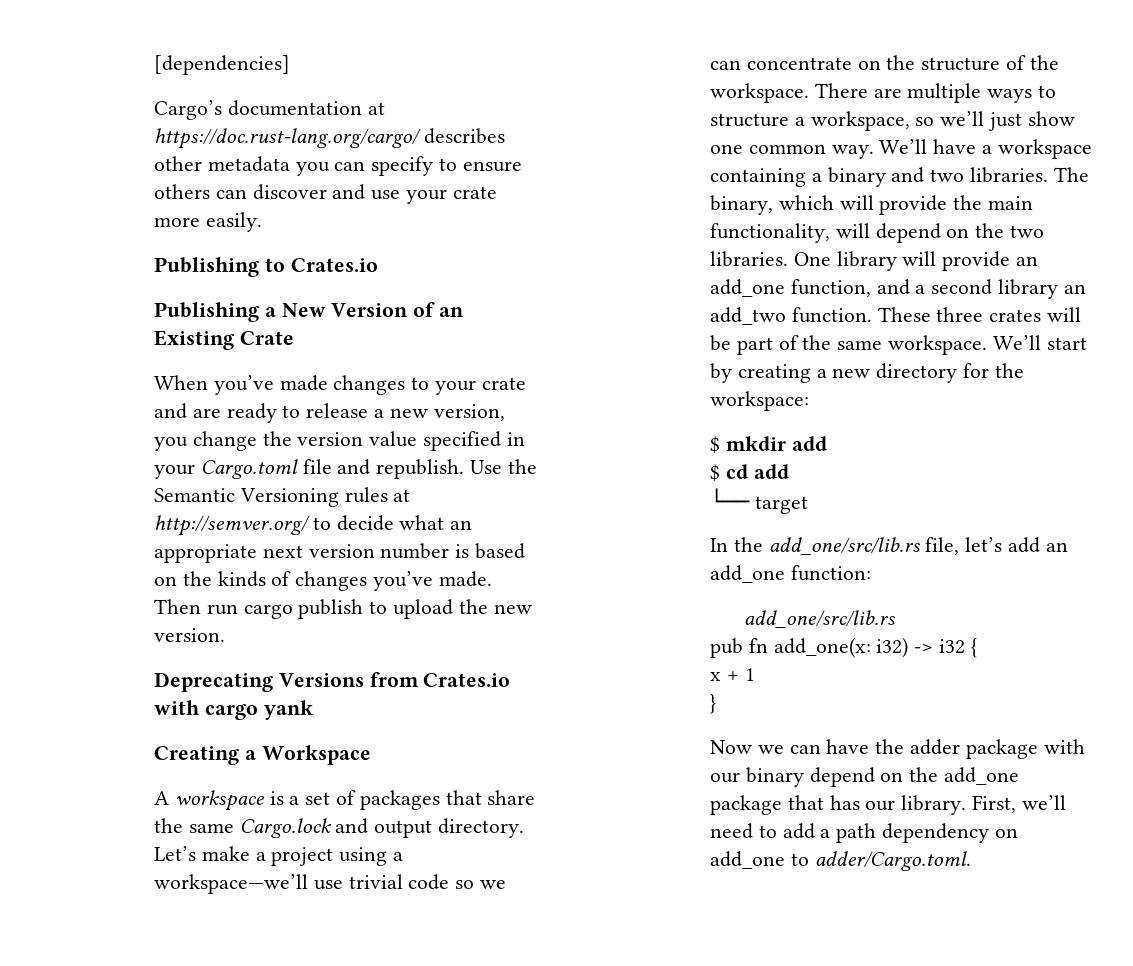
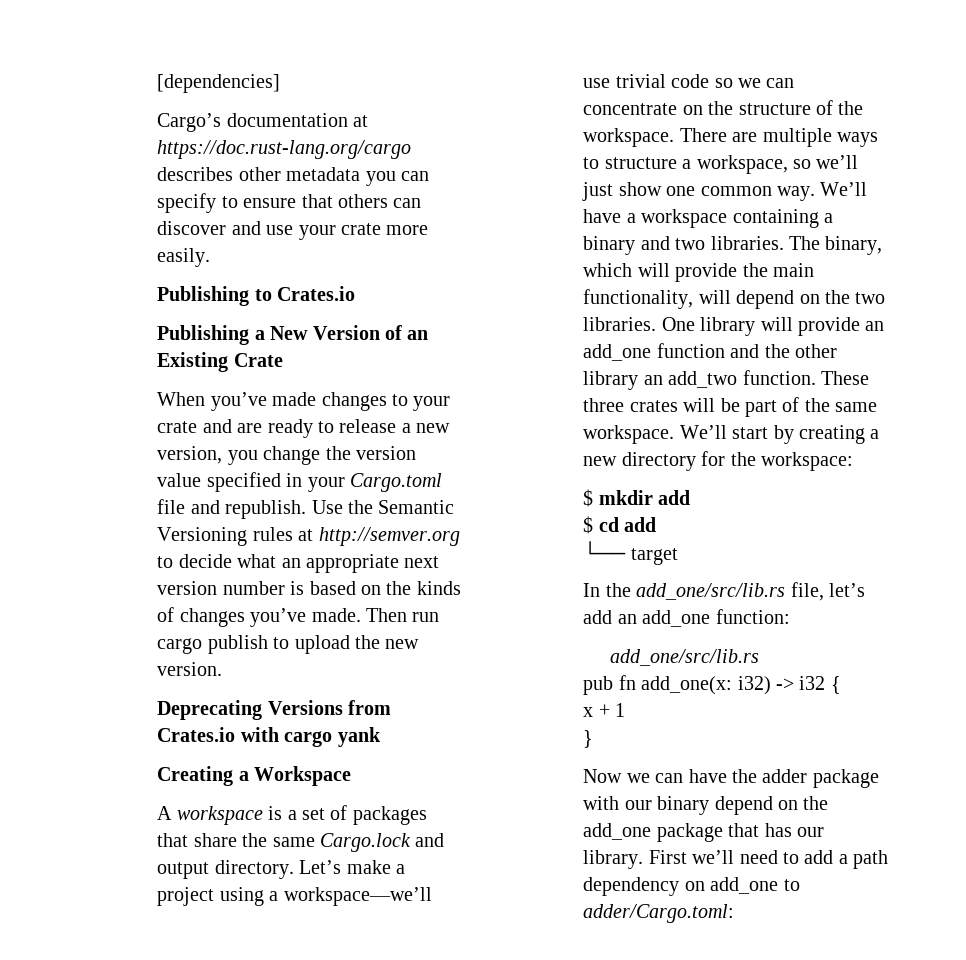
[153,128,421,149] https://doc.rust-lang.org/cargo/ -> [157,140,412,159] https://doc.rust-lang.org/cargo
(522, 166) none -> [301,194,333,208] that
[153,515,310,536] http://semver.org/ -> [318,527,460,546] http://semver.org
[790,279,993,297] function, and a second -> [656,343,837,358] function and the other
[971,795,1016,813] First, -> [648,850,687,864] First
[814,851,971,871] adder/Cargo.toml. -> [583,904,735,923] adder/Cargo.toml:

